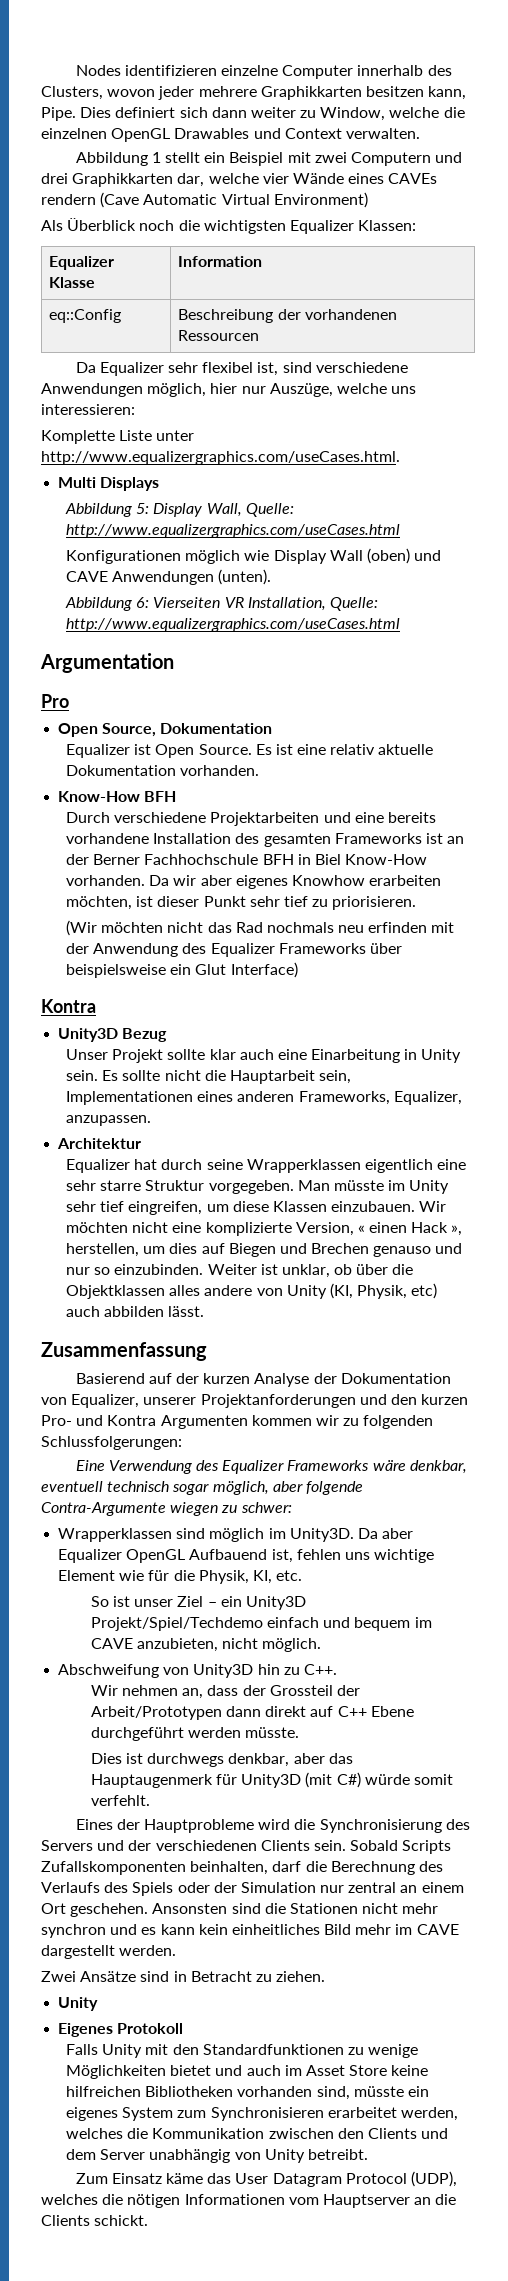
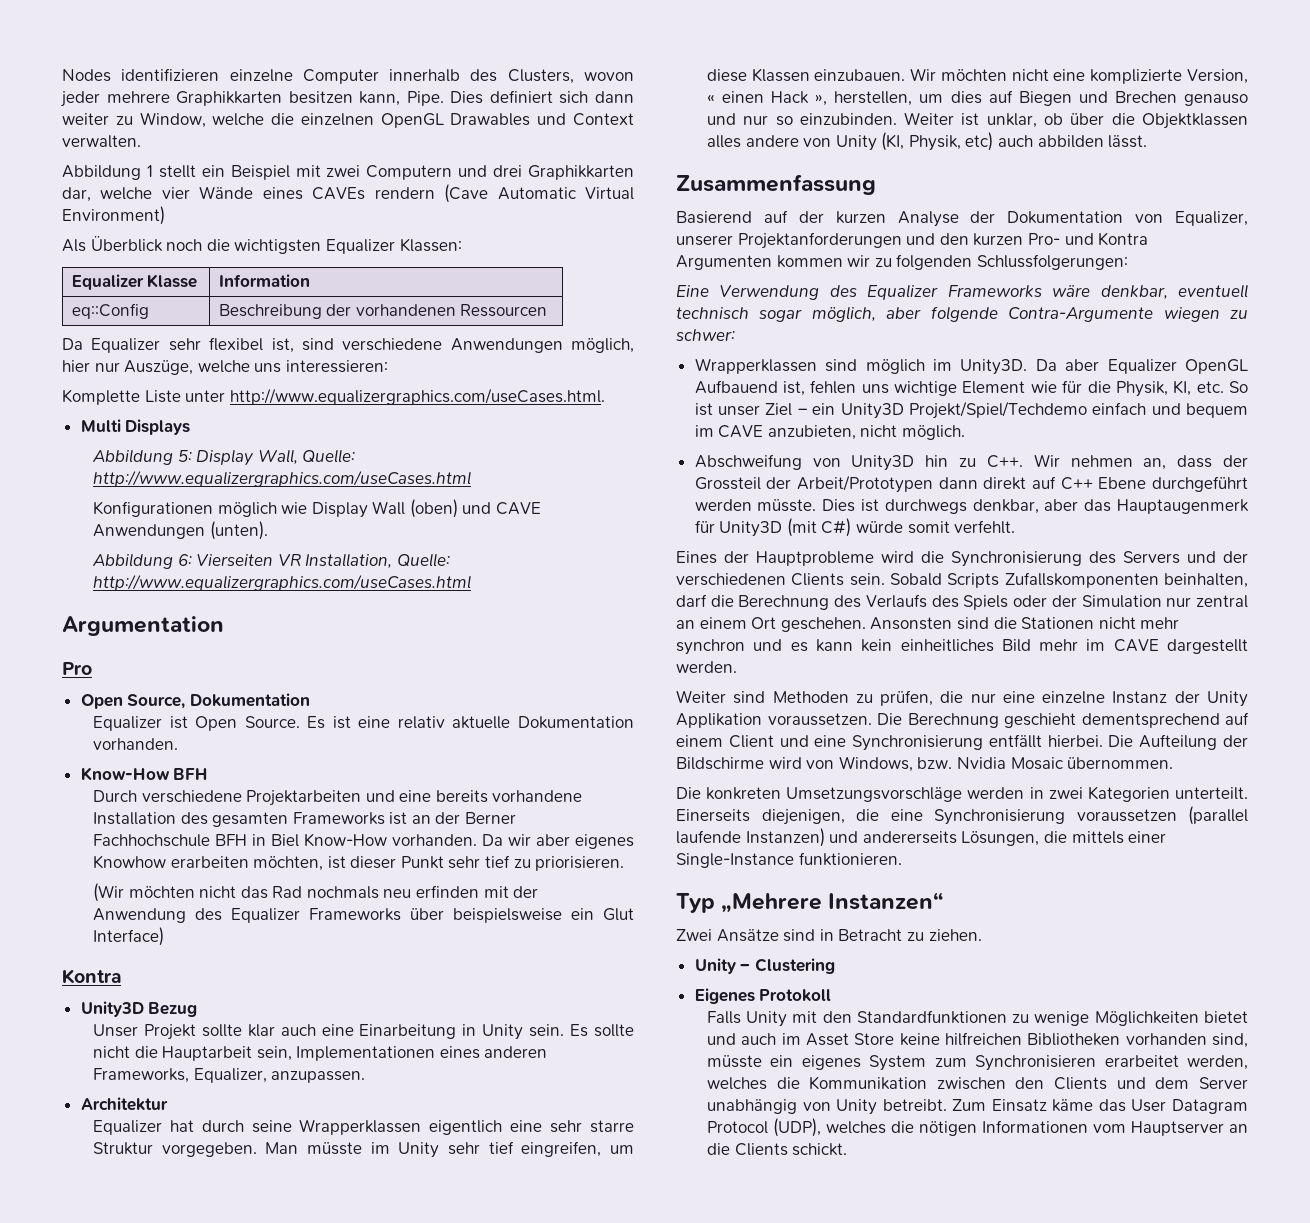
(303, 1575) // -> (1224, 387) none
(337, 1669) // -> (1023, 461) none
(300, 1732) // -> (817, 505) none
(177, 1950) none -> [676,690,1248,707] [676,712,1249,728] [676,734,1248,751] [676,756,1174,772] [676,786,1248,802] [676,806,1248,825] [676,828,1167,847] [676,852,902,868] [676,892,945,913] // Weiter sind Methoden zu prüfen, die nur eine einzelne Instanz der Unity Applikation voraussetzen. Die Berechnung geschieht dementsprechend auf einem Client und eine Synchronisierung entfällt hierbei. Die Aufteilung der Bildschirme wird von Windows, bzw. Nvidia Mosaic übernommen. // Die konkreten Umsetzungsvorschläge werden in zwei Kategorien unterteilt. Einerseits diejenigen, die eine Synchronisierung voraussetzen (parallel laufende Instanzen) und andererseits Lösungen, die mittels einer Single-Instance funktionieren. // Typ „Mehrere Instanzen“
(99, 2004) none -> [740,958,835,974] – Clustering
(368, 2154) // -> (947, 1105) none

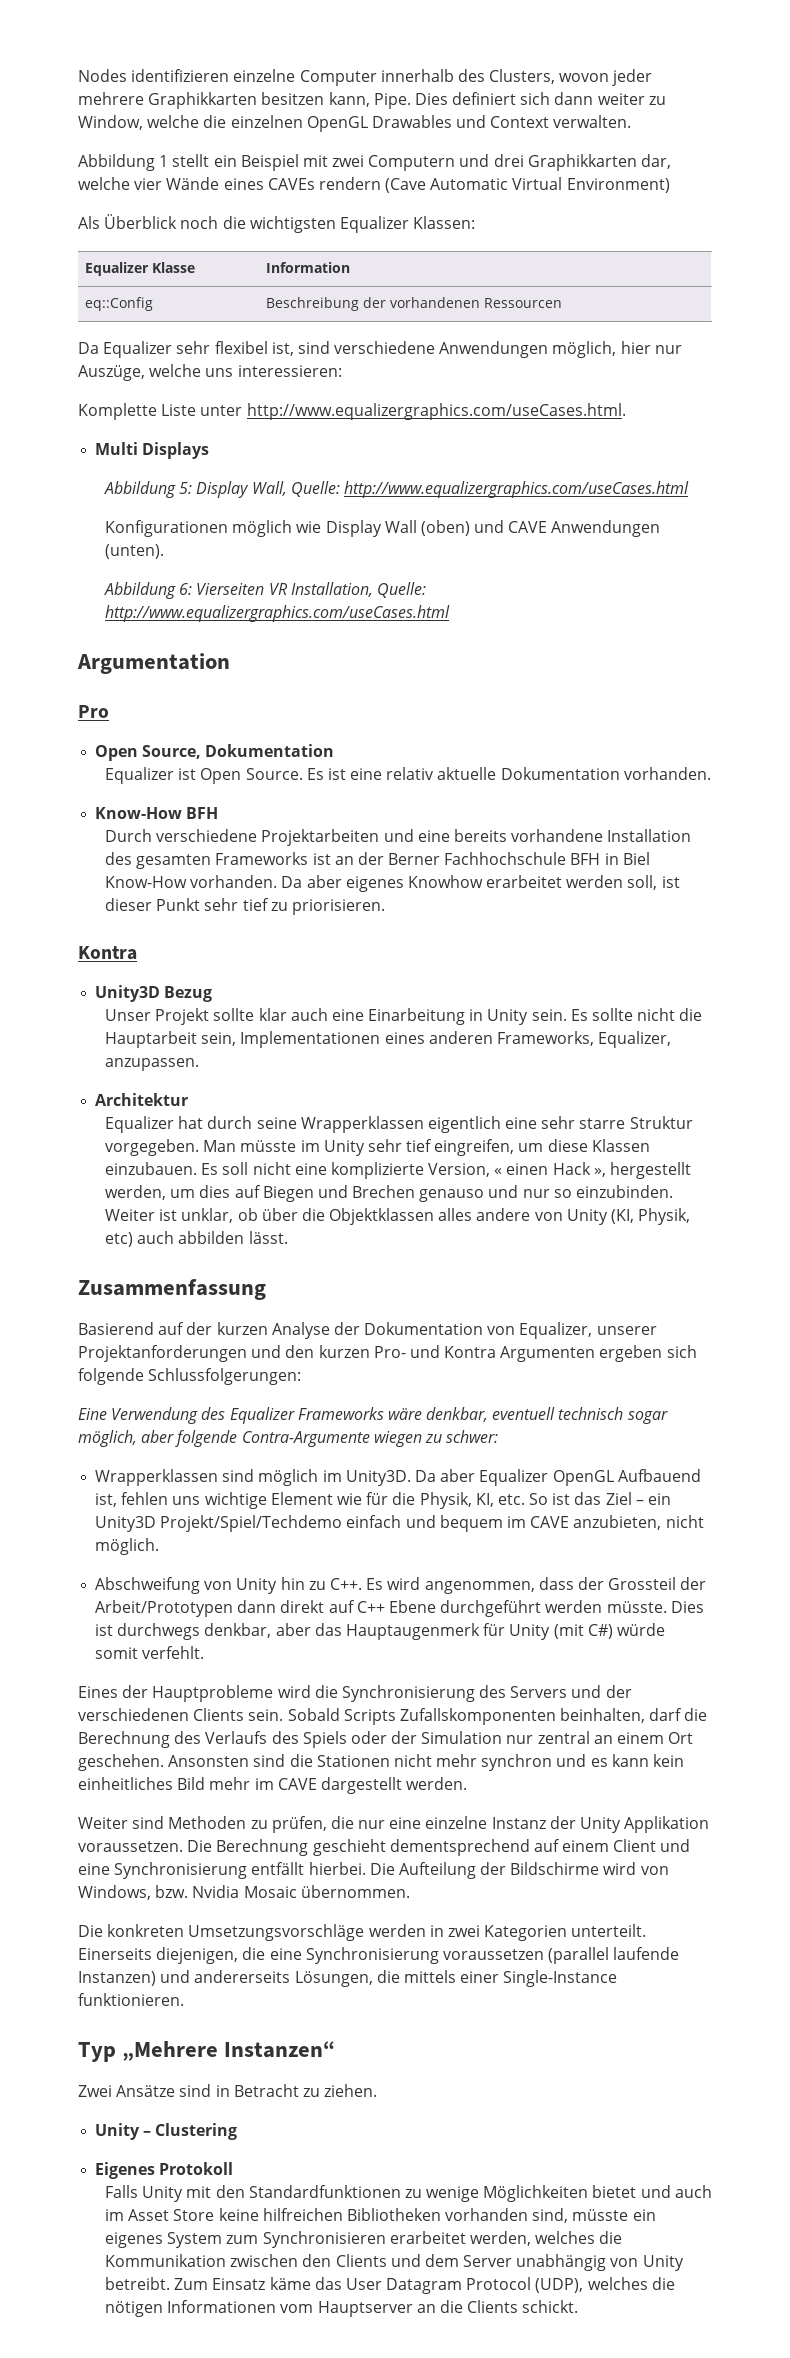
[507,834,531,846] wir -> (303, 882) none
[170,856,324,871] erarbeiten möchten, -> [486,875,658,890] erarbeitet werden soll,
[92,883,539,902] [92,908,634,923] [92,927,164,946] // (Wir möchten nicht das Rad nochmals neu erfinden mit der Anwendung des Equalizer Frameworks über beispielsweise ein Glut Interface) -> (385, 907) none
[910,68,1007,81] Wir möchten -> [201,1162,249,1175] Es soll
[834,91,913,106] herstellen, -> [610,1162,692,1179] [104,1185,166,1200] hergestellt werden,
[776,254,973,270] kommen wir zu folgenden -> [599,1345,697,1362] [78,1368,144,1385] ergeben sich folgende
[718,405,761,416] unser -> [574,1492,602,1505] das
[851,455,915,471] Unity3D -> [236,1578,278,1594] Unity
[1033,454,1167,470] Wir nehmen an, -> [366,1577,535,1594] Es wird angenommen,
[719,521,783,537] Unity3D -> [509,1624,551,1640] Unity

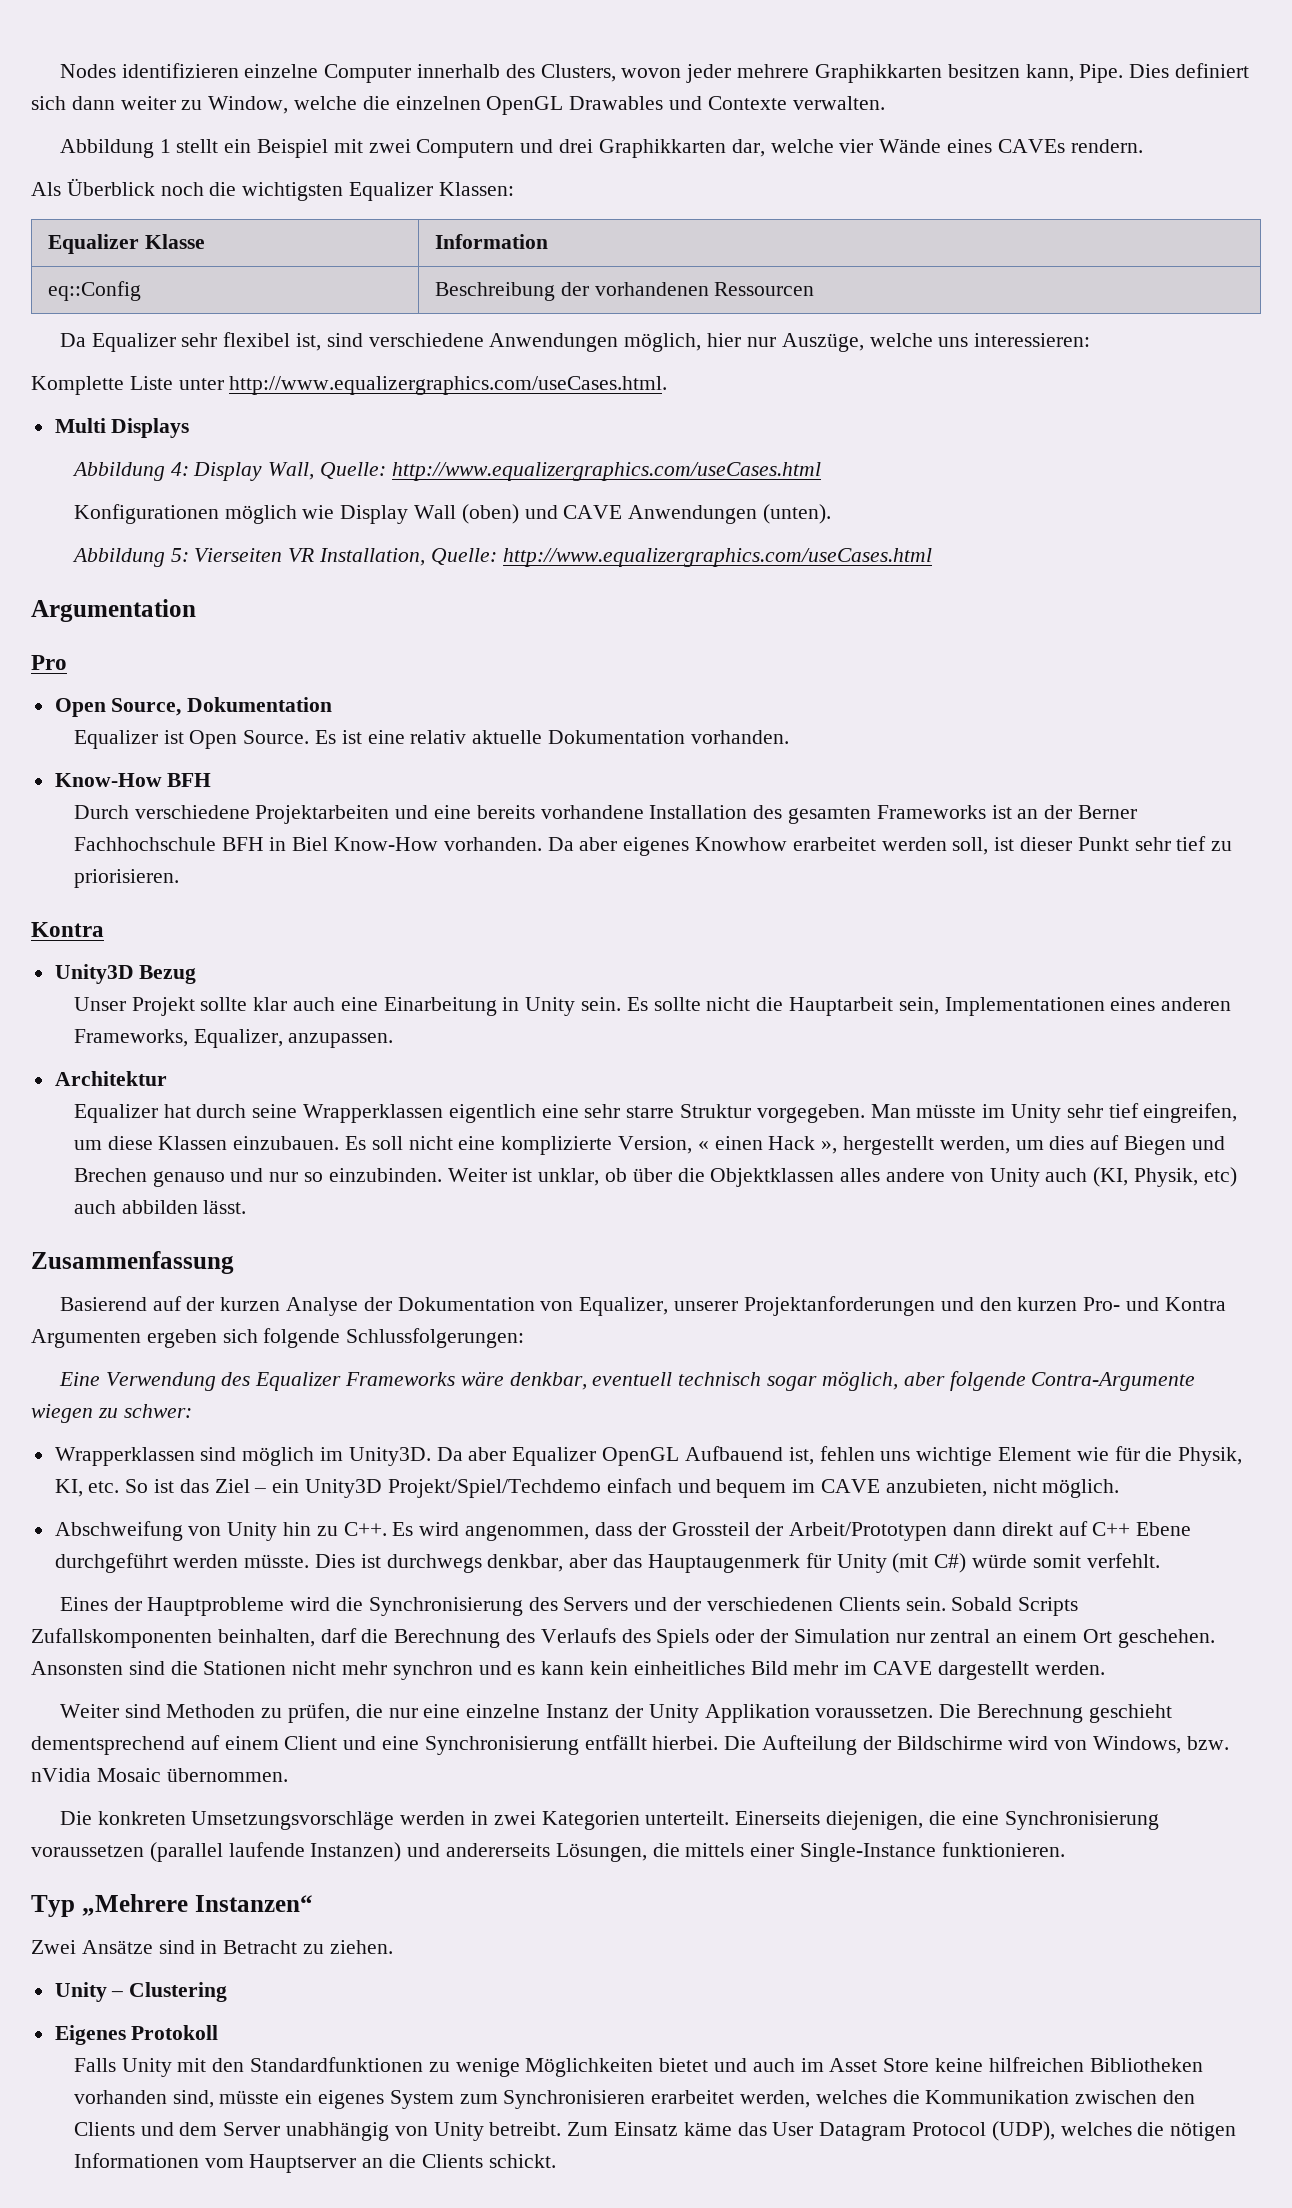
[490,116,550,128] Context -> [707,96,787,110] Contexte
[318,177,670,193] rendern (Cave Automatic Virtual Environment) -> [1070,139,1143,153] rendern.
[179,482,193,494] 5: -> [170,462,189,476] 4:
[179,583,193,595] 6: -> [170,548,189,562] 5:
(608, 1217) none -> [1045,1168,1088,1182] auch
[192,1885,240,1898] Nvidia -> [31,1768,91,1782] nVidia

